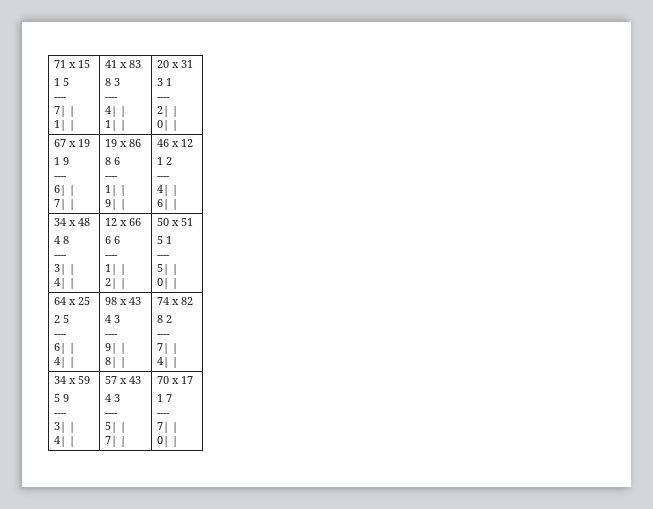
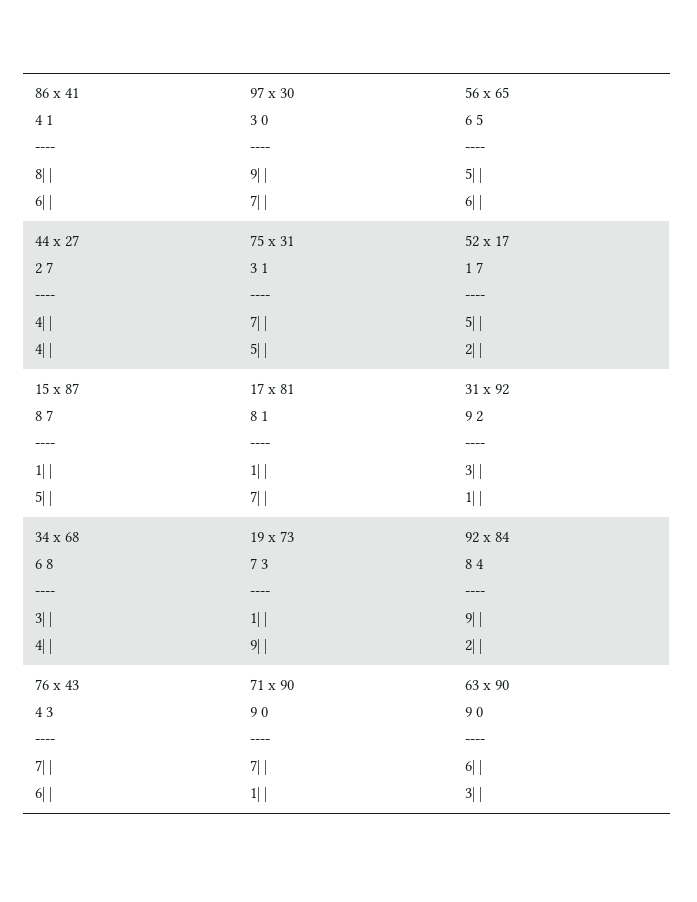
[54,60,91,68] [54,78,70,86] [54,97,68,100] [54,106,76,117] [54,120,76,131] [105,60,142,68] [105,78,121,86] [105,97,119,100] [105,106,127,117] [105,120,127,131] [157,60,170,68] 71 x 15 // 1 5 // ---- // 7| | // 1| | | 41 x 83 // 8 3 // ---- // 4| | // 1| | | 20 -> [34,88,80,98] [34,115,53,125] [34,147,55,152] [34,168,52,183] [34,195,52,210] [249,87,295,98] [249,115,268,125] [249,147,270,152] [249,168,267,183] [249,195,267,210] [464,87,510,98] [464,114,483,125] [464,147,485,152] [464,168,482,183] [464,195,482,210] [34,235,80,247] [34,262,53,274] [34,295,55,300] [34,316,52,331] [34,343,52,358] [249,235,264,246] 86 x 41 // 4 1 // ---- // 8| | // 6| | | 97 x 30 // 3 0 // ---- // 9| | // 7| | | 56 x 65 // 6 5 // ---- // 5| | // 6| | // 44 x 27 // 2 7 // ---- // 4| | // 4| | | 75
[157,106,179,117] [157,120,179,131] [54,139,91,147] [54,157,70,165] [54,176,68,179] [54,185,76,196] [54,199,76,210] [105,139,142,147] [105,157,121,165] [105,176,119,179] [105,185,127,196] [105,199,127,210] [157,139,194,147] [157,157,173,165] [157,176,171,179] [157,185,179,196] [157,199,179,210] [54,218,91,226] [54,236,61,244] 2| | // 0| | // 67 x 19 // 1 9 // ---- // 6| | // 7| | | 19 x 86 // 8 6 // ---- // 1| | // 9| | | 46 x 12 // 1 2 // ---- // 4| | // 6| | // 34 x 48 // 4 -> [249,316,267,331] [249,343,267,358] [464,235,510,247] [464,262,483,273] [464,295,485,300] [464,316,482,331] [464,343,482,358] [34,383,80,394] [34,410,53,421] [34,443,55,448] [34,464,52,479] [34,491,52,506] [249,383,295,394] [249,411,268,421] [249,443,270,448] [249,464,267,479] [249,491,267,506] [464,384,510,395] [464,411,483,422] [464,443,485,448] [464,464,482,479] [464,491,482,506] [34,532,80,542] [34,559,42,569] 7| | // 5| | | 52 x 17 // 1 7 // ---- // 5| | // 2| | // 15 x 87 // 8 7 // ---- // 1| | // 5| | | 17 x 81 // 8 1 // ---- // 1| | // 7| | | 31 x 92 // 9 2 // ---- // 3| | // 1| | // 34 x 68 // 6
[105,218,142,226] [105,236,121,244] [105,255,119,258] [105,264,127,275] [105,278,127,289] [157,218,194,226] [157,236,173,244] [157,255,171,258] [157,264,179,275] [157,278,179,289] [54,297,91,305] [54,315,70,323] [54,334,68,337] [54,343,76,354] [54,357,76,368] [105,297,142,305] [105,315,121,323] [105,334,119,337] [105,343,127,354] [105,357,127,368] [157,297,194,305] [157,315,173,323] [157,334,171,337] [157,343,179,354] [157,357,179,368] [54,376,91,384] [54,394,70,402] [54,413,68,416] [54,422,76,433] [54,436,76,447] [105,376,142,384] [105,394,121,402] [105,413,119,416] [105,422,127,433] [105,436,127,447] [157,376,194,384] [157,394,173,402] [157,413,171,416] [157,422,179,433] [157,436,179,447] 12 x 66 // 6 6 // ---- // 1| | // 2| | | 50 x 51 // 5 1 // ---- // 5| | // 0| | // 64 x 25 // 2 5 // ---- // 6| | // 4| | | 98 x 43 // 4 3 // ---- // 9| | // 8| | | 74 x 82 // 8 2 // ---- // 7| | // 4| | // 34 x 59 // 5 9 // ---- // 3| | // 4| | | 57 x 43 // 4 3 // ---- // 5| | // 7| | | 70 x 17 // 1 7 // ---- // 7| | // 0| | -> [249,531,295,542] [249,558,268,569] [249,591,270,596] [249,612,267,627] [249,639,267,654] [464,532,511,543] [464,559,484,569] [464,591,485,596] [464,612,482,627] [464,639,482,654] [34,679,80,690] [34,707,53,717] [34,739,55,744] [34,760,52,775] [34,787,52,802] [249,679,295,690] [249,707,268,717] [249,739,270,744] [249,760,267,775] [249,787,267,802] [464,680,510,690] [464,707,483,717] [464,739,485,744] [464,760,482,775] [464,787,482,802] 19 x 73 // 7 3 // ---- // 1| | // 9| | | 92 x 84 // 8 4 // ---- // 9| | // 2| | // 76 x 43 // 4 3 // ---- // 7| | // 6| | | 71 x 90 // 9 0 // ---- // 7| | // 1| | | 63 x 90 // 9 0 // ---- // 6| | // 3| |

